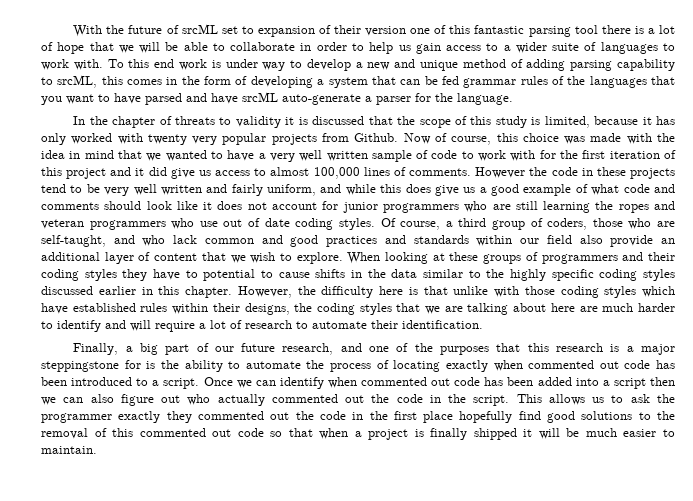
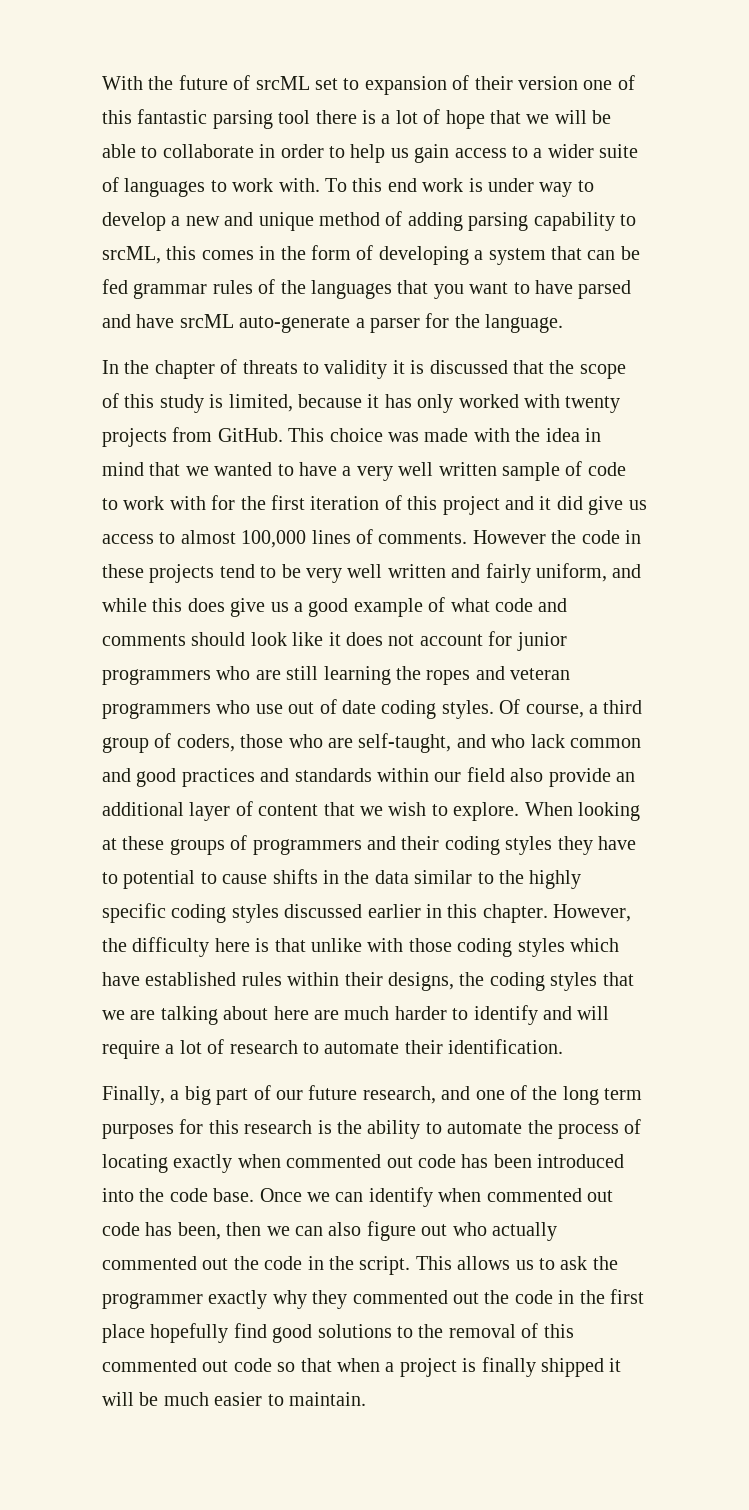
[192,133,518,145] very popular projects from Github. Now of course, this -> [102,427,325,447] projects from GitHub. This
[440,343,675,355] [41,360,141,372] purposes that this research is a major steppingstone for -> [562,1086,643,1105] [102,1119,313,1139] long term purposes for this research
[136,378,200,389] to a script. -> [102,1188,255,1202] into the code base.
[507,377,646,389] been added into a script -> [177,1222,221,1240] been,
(161, 417) none -> [272,1290,307,1309] why

